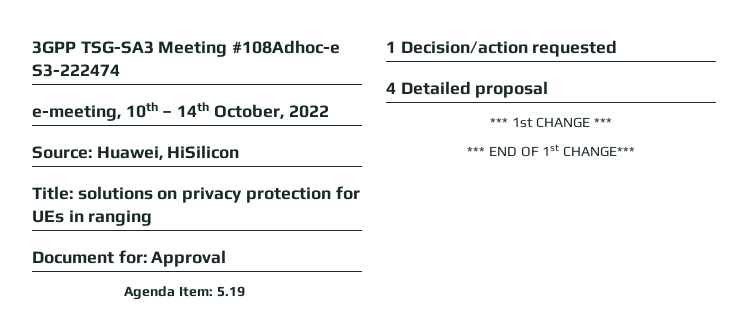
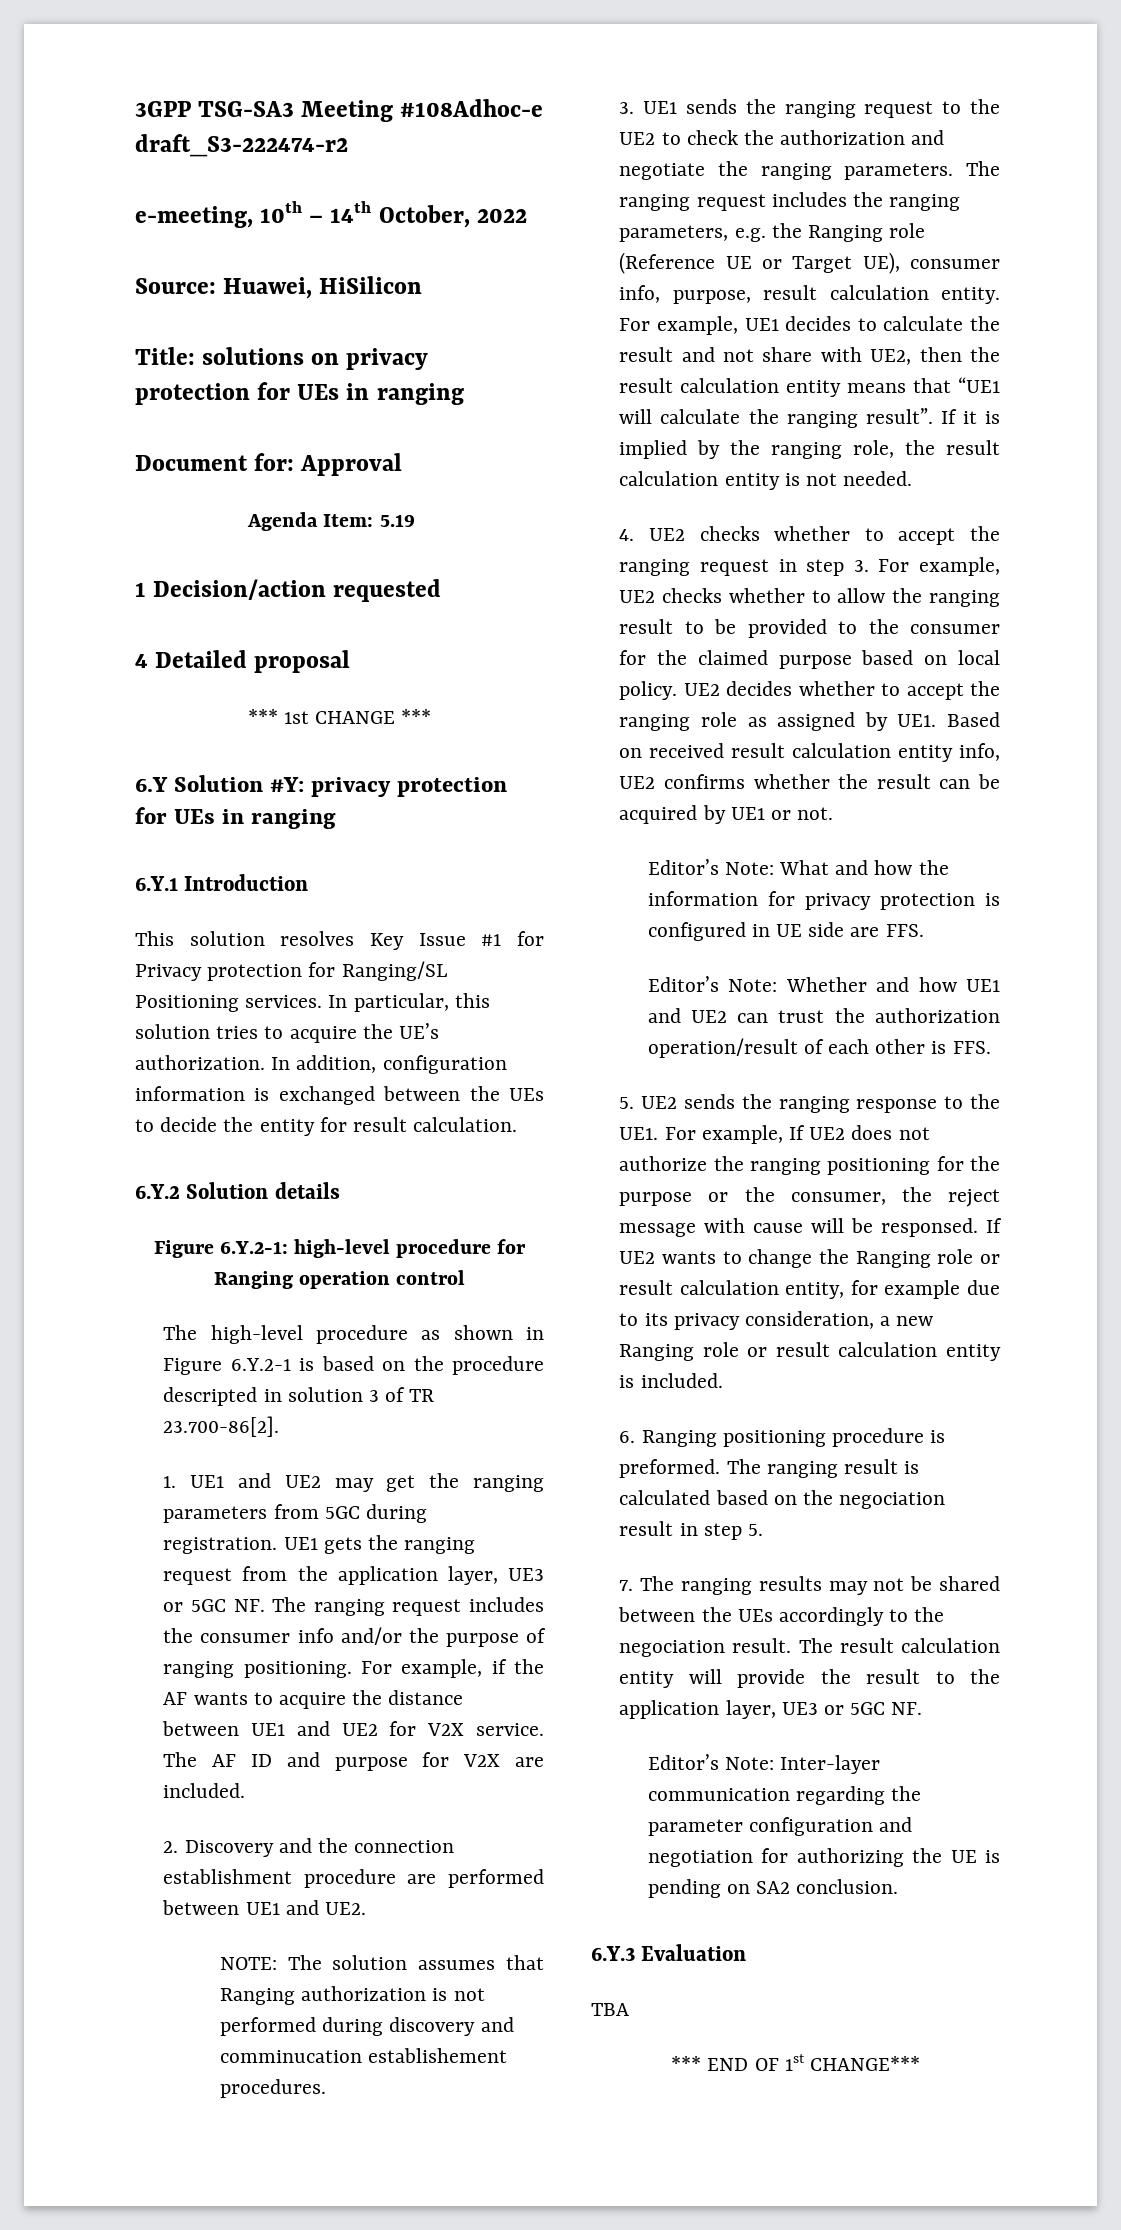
[32,64,120,77] S3-222474 -> [135,134,348,157] draft_S3-222474-r2
(613, 122) none -> [135,775,507,797] [135,807,336,829] [135,874,309,891] [135,931,544,950] [135,961,447,981] [135,993,490,1012] [135,1023,440,1043] [135,1055,507,1074] [135,1086,544,1105] [135,1117,518,1136] [135,1182,340,1199] [153,1239,527,1258] [213,1270,466,1289] [163,1325,544,1344] [163,1356,544,1375] [163,1387,435,1406] [163,1416,280,1437] [163,1473,544,1492] [163,1504,427,1523] [163,1535,476,1554] [163,1566,544,1585] [163,1597,544,1616] [163,1627,546,1647] [163,1659,544,1678] [163,1690,464,1709] [162,1721,544,1736] [163,1752,544,1771] [163,1783,246,1798] [163,1838,455,1857] [163,1869,544,1888] [162,1900,366,1915] [219,1955,544,1970] [219,1986,485,2005] [219,2017,514,2036] [219,2048,508,2063] [219,2079,326,2098] [619,99,1000,118] [619,130,945,145] [619,161,1000,180] [619,192,961,211] [619,223,926,242] [619,252,1000,274] [619,285,1000,304] [619,316,1000,335] [619,347,1000,365] [619,377,1000,397] [619,408,1000,428] [619,440,1000,459] [619,471,913,490] [619,526,1000,545] [619,557,1000,576] [619,588,1000,607] [619,619,1000,638] [619,650,1000,669] [619,681,1000,700] [619,712,1000,731] [619,743,1000,762] [619,774,1000,789] [619,805,834,824] [647,859,949,875] [647,891,1000,910] [647,922,924,941] [647,976,1000,992] [647,1008,1000,1023] [647,1038,991,1058] [619,1094,1000,1113] [619,1125,930,1144] [619,1156,1000,1175] [619,1187,1000,1207] [619,1218,1002,1237] [619,1249,1000,1268] [619,1280,1000,1299] [619,1311,934,1330] [619,1342,1001,1361] [619,1373,723,1388] [619,1428,946,1447] [619,1459,920,1478] [619,1490,946,1509] [619,1521,763,1540] [619,1576,1000,1595] [618,1607,945,1626] [619,1638,1000,1657] [619,1669,1000,1688] [619,1700,923,1719] [647,1754,881,1774] [647,1786,922,1805] [647,1817,913,1836] [647,1848,1000,1867] [647,1879,899,1898] [591,1944,747,1961] [591,2003,629,2016] // 6.Y Solution #Y: privacy protection for UEs in ranging // 6.Y.1 Introduction // This solution resolves Key Issue #1 for Privacy protection for Ranging/SL Positioning services. In particular, this solution tries to acquire the UE’s authorization. In addition, configuration information is exchanged between the UEs to decide the entity for result calculation. // 6.Y.2 Solution details // Figure 6.Y.2-1: high-level procedure for Ranging operation control // The high-level procedure as shown in Figure 6.Y.2-1 is based on the procedure descripted in solution 3 of TR 23.700-86[2]. // 1. UE1 and UE2 may get the ranging parameters from 5GC during registration. UE1 gets the ranging request from the application layer, UE3 or 5GC NF. The ranging request includes the consumer info and/or the purpose of ranging positioning. For example, if the AF wants to acquire the distance between UE1 and UE2 for V2X service. The AF ID and purpose for V2X are included. // 2. Discovery and the connection establishment procedure are performed between UE1 and UE2. // NOTE: The solution assumes that Ranging authorization is not performed during discovery and comminucation establishement procedures. // 3. UE1 sends the ranging request to the UE2 to check the authorization and negotiate the ranging parameters. The ranging request includes the ranging parameters, e.g. the Ranging role (Reference UE or Target UE), consumer info, purpose, result calculation entity. For example, UE1 decides to calculate the result and not share with UE2, then the result calculation entity means that “UE1 will calculate the ranging result”. If it is implied by the ranging role, the result calculation entity is not needed. // 4. UE2 checks whether to accept the ranging request in step 3. For example, UE2 checks whether to allow the ranging result to be provided to the consumer for the claimed purpose based on local policy. UE2 decides whether to accept the ranging role as assigned by UE1. Based on received result calculation entity info, UE2 confirms whether the result can be acquired by UE1 or not. // Editor’s Note: What and how the information for privacy protection is configured in UE side are FFS. // Editor’s Note: Whether and how UE1 and UE2 can trust the authorization operation/result of each other is FFS. // 5. UE2 sends the ranging response to the UE1. For example, If UE2 does not authorize the ranging positioning for the purpose or the consumer, the reject message with cause will be responsed. If UE2 wants to change the Ranging role or result calculation entity, for example due to its privacy consideration, a new Ranging role or result calculation entity is included. // 6. Ranging positioning procedure is preformed. The ranging result is calculated based on the negociation result in step 5. // 7. The ranging results may not be shared between the UEs accordingly to the negociation result. The result calculation entity will provide the result to the application layer, UE3 or 5GC NF. // Editor’s Note: Inter-layer communication regarding the parameter configuration and negotiation for authorizing the UE is pending on SA2 conclusion. // 6.Y.3 Evaluation // TBA

